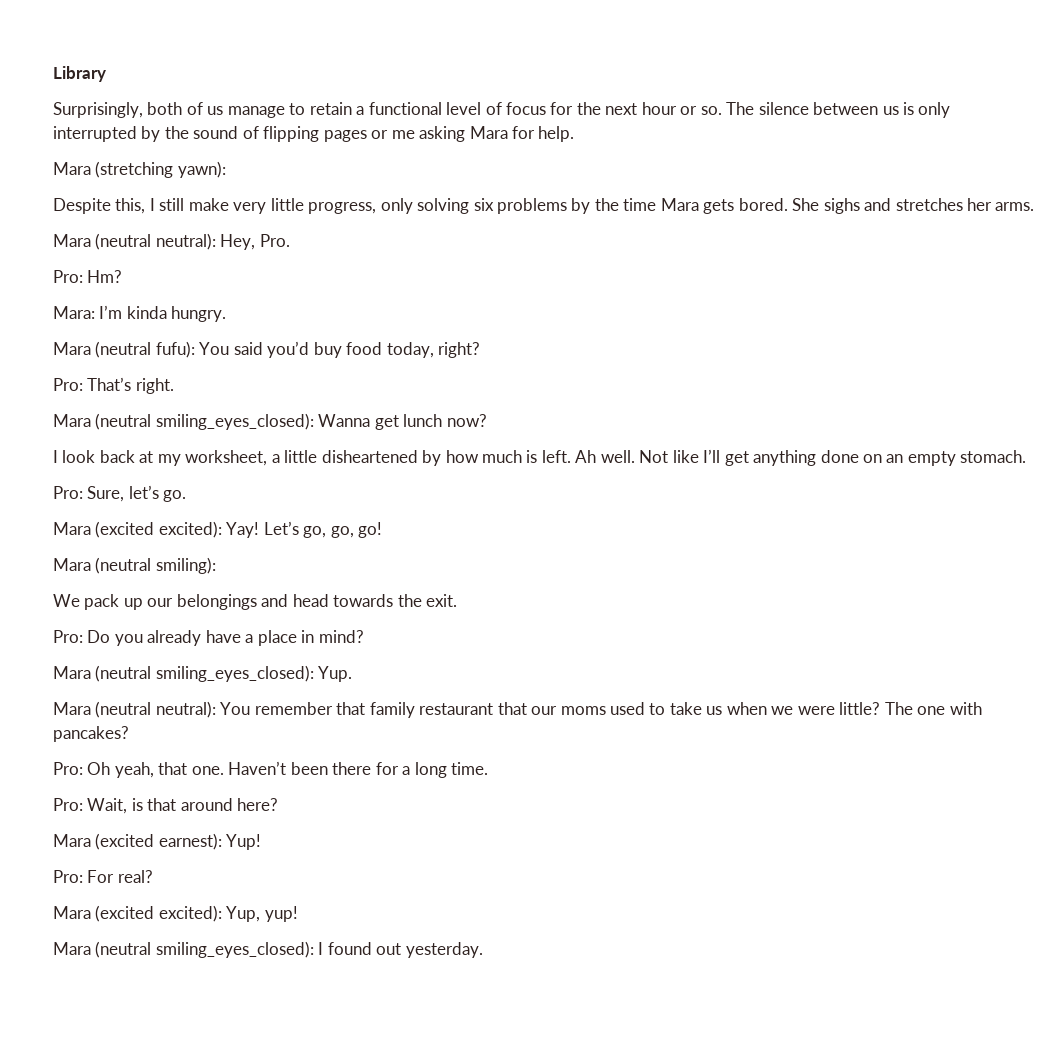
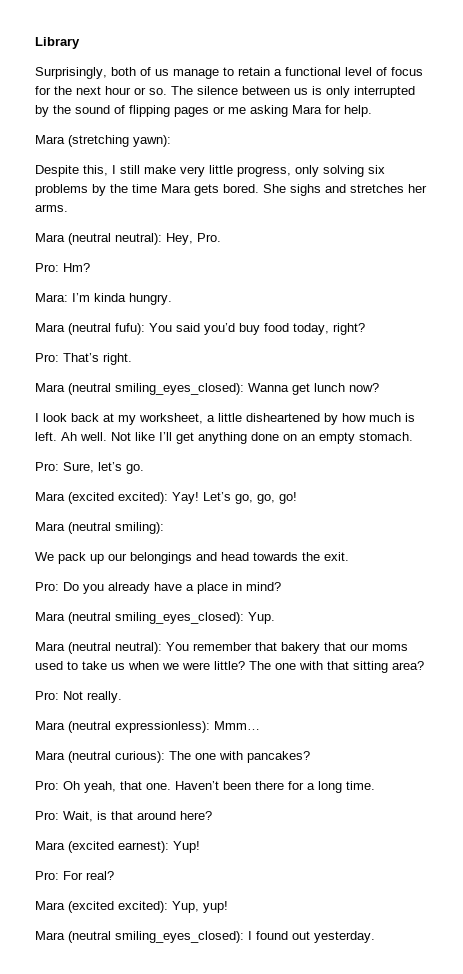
[369,702,494,718] family restaurant -> [281,642,320,654] bakery
(982, 708) none -> [327,661,424,673] [35,691,122,703] [35,721,260,733] [35,751,243,763] that sitting area? // Pro: Not really. // Mara (neutral expressionless): Mmm… // Mara (neutral curious): The one with

